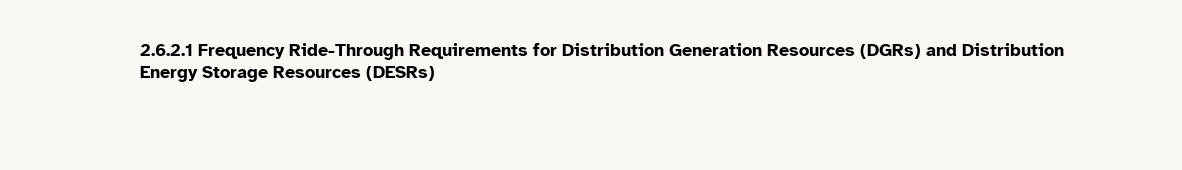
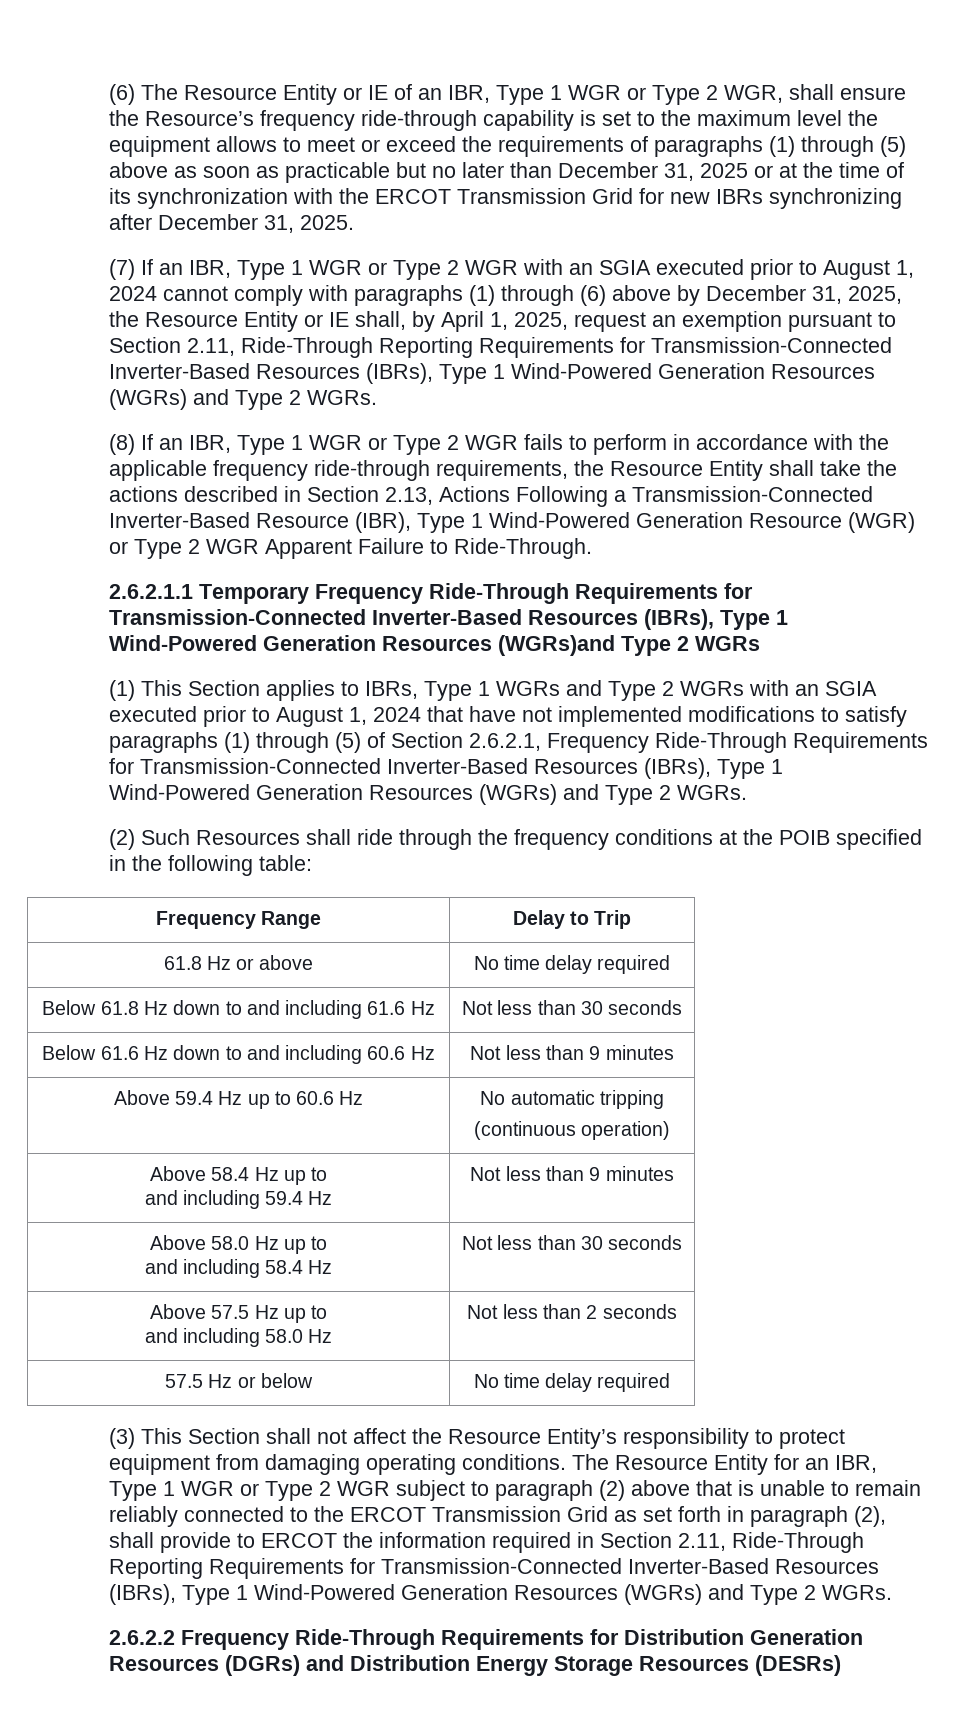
[140,44,194,56] 2.6.2.1 -> [109,84,907,105] [109,110,879,131] [109,136,907,157] [109,162,905,183] [109,188,903,209] [109,214,355,233] [109,259,915,280] [109,285,903,306] [109,311,897,332] [109,337,893,358] [109,363,876,384] [109,389,378,410] [109,434,890,455] [109,460,898,481] [109,486,874,507] [109,512,916,533] [109,538,593,559] [109,583,754,604] [109,609,789,630] [109,635,761,656] [109,680,878,701] [109,706,908,727] [109,732,929,753] [109,758,784,779] [109,784,748,805] [109,829,923,850] [109,855,313,876] [155,911,322,929] [512,910,632,929] [163,955,314,970] [473,955,671,974] [42,1000,435,1019] [461,1000,683,1015] [42,1045,435,1064] [470,1045,674,1060] [113,1090,364,1109] [480,1090,664,1109] [473,1121,671,1140] [149,1166,328,1185] [144,1190,333,1209] [470,1166,674,1181] [149,1235,328,1254] [144,1259,333,1278] [461,1235,683,1250] [149,1304,328,1323] [144,1328,333,1347] [467,1304,677,1319] [165,1373,313,1388] [473,1373,671,1392] [109,1428,846,1449] [109,1454,878,1475] [109,1480,922,1501] [109,1506,887,1527] [109,1532,865,1553] [109,1558,880,1579] [109,1584,893,1605] [109,1630,176,1645] (6) The Resource Entity or IE of an IBR, Type 1 WGR or Type 2 WGR, shall ensure the Resource’s frequency ride-through capability is set to the maximum level the equipment allows to meet or exceed the requirements of paragraphs (1) through (5) above as soon as practicable but no later than December 31, 2025 or at the time of its synchronization with the ERCOT Transmission Grid for new IBRs synchronizing after December 31, 2025. // (7) If an IBR, Type 1 WGR or Type 2 WGR with an SGIA executed prior to August 1, 2024 cannot comply with paragraphs (1) through (6) above by December 31, 2025, the Resource Entity or IE shall, by April 1, 2025, request an exemption pursuant to Section 2.11, Ride-Through Reporting Requirements for Transmission-Connected Inverter-Based Resources (IBRs), Type 1 Wind-Powered Generation Resources (WGRs) and Type 2 WGRs. // (8) If an IBR, Type 1 WGR or Type 2 WGR fails to perform in accordance with the applicable frequency ride-through requirements, the Resource Entity shall take the actions described in Section 2.13, Actions Following a Transmission-Connected Inverter-Based Resource (IBR), Type 1 Wind-Powered Generation Resource (WGR) or Type 2 WGR Apparent Failure to Ride-Through. // 2.6.2.1.1 Temporary Frequency Ride-Through Requirements for Transmission-Connected Inverter-Based Resources (IBRs), Type 1 Wind-Powered Generation Resources (WGRs)and Type 2 WGRs // (1) This Section applies to IBRs, Type 1 WGRs and Type 2 WGRs with an SGIA executed prior to August 1, 2024 that have not implemented modifications to satisfy paragraphs (1) through (5) of Section 2.6.2.1, Frequency Ride-Through Requirements for Transmission-Connected Inverter-Based Resources (IBRs), Type 1 Wind-Powered Generation Resources (WGRs) and Type 2 WGRs. // (2) Such Resources shall ride through the frequency conditions at the POIB specified in the following table: // Frequency Range | Delay to Trip // 61.8 Hz or above | No time delay required // Below 61.8 Hz down to and including 61.6 Hz | Not less than 30 seconds // Below 61.6 Hz down to and including 60.6 Hz | Not less than 9 minutes // Above 59.4 Hz up to 60.6 Hz | No automatic tripping // (continuous operation) // Above 58.4 Hz up to // and including 59.4 Hz | Not less than 9 minutes // Above 58.0 Hz up to // and including 58.4 Hz | Not less than 30 seconds // Above 57.5 Hz up to // and including 58.0 Hz | Not less than 2 seconds // 57.5 Hz or below | No time delay required // (3) This Section shall not affect the Resource Entity’s responsibility to protect equipment from damaging operating conditions. The Resource Entity for an IBR, Type 1 WGR or Type 2 WGR subject to paragraph (2) above that is unable to remain reliably connected to the ERCOT Transmission Grid as set forth in paragraph (2), shall provide to ERCOT the information required in Section 2.11, Ride-Through Reporting Requirements for Transmission-Connected Inverter-Based Resources (IBRs), Type 1 Wind-Powered Generation Resources (WGRs) and Type 2 WGRs. // 2.6.2.2

